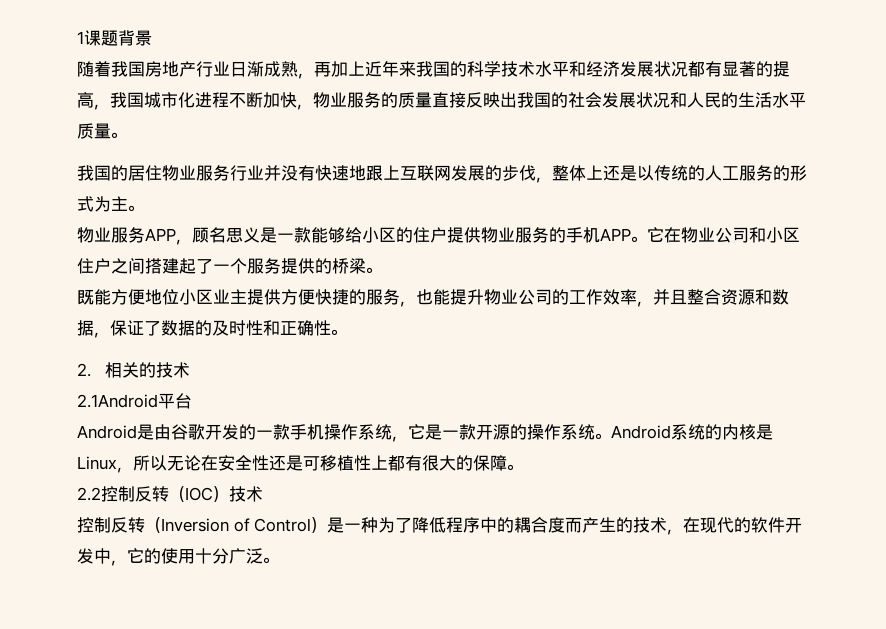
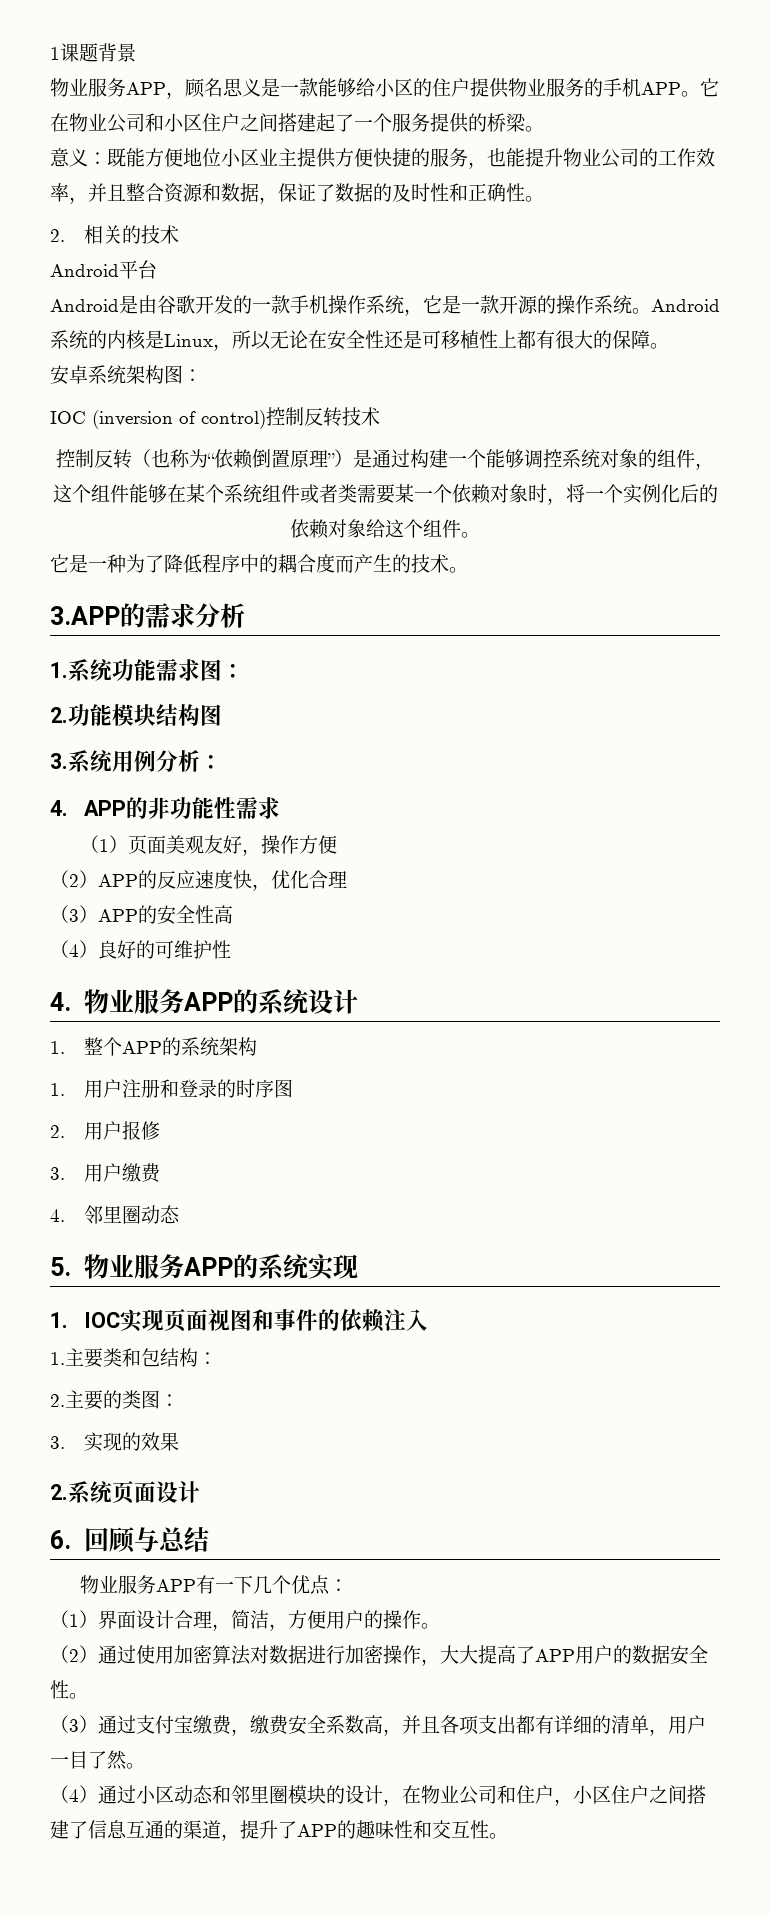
[77,60,790,79] [77,92,806,110] [77,123,127,139] [77,165,807,183] [77,196,144,212] // 随着我国房地产行业日渐成熟，再加上近年来我国的科学技术水平和经济发展状况都有显著的提高，我国城市化进程不断加快，物业服务的质量直接反映出我国的社会发展状况和人民的生活水平质量。 // 我国的居住物业服务行业并没有快速地跟上互联网发展的步伐，整体上还是以传统的人工服务的形式为主。 -> (136, 52) none
(382, 270) none -> [50,148,107,167] 意义：
[77,394,158,408] 2.1Android -> [50,264,119,277] Android
[77,486,263,502] [77,517,328,533] 2.2控制反转（IOC）技术 // 控制反转（Inversion of Control） -> [50,365,202,385] [50,407,380,429] [56,449,714,470] [52,484,718,505] [290,519,480,539] [50,554,69,573] 安卓系统架构图： // IOC (inversion of control)控制反转技术 // 控制反转（也称为“依赖倒置原理”）是通过构建一个能够调控系统对象的组件，这个组件能够在某个系统组件或者类需要某一个依赖对象时，将一个实例化后的依赖对象给这个组件。 // 它
[667,517,803,535] [77,548,263,566] ，在现代的软件开发中，它的使用十分广泛 -> [449,567,468,573] [50,603,245,628] [50,658,244,682] [50,704,222,726] [50,750,222,773] [50,796,281,819] [79,835,337,856] [50,870,347,891] [50,905,233,925] [50,940,231,959] [50,989,359,1015] [50,1037,258,1056] [50,1079,294,1098] [50,1121,161,1140] [50,1163,162,1183] [50,1205,181,1224] [50,1254,359,1280] [50,1309,429,1332] [50,1348,217,1368] [50,1390,179,1410] [50,1432,180,1452] [50,1481,200,1504] [50,1527,210,1553] [79,1575,348,1595] [50,1610,440,1631] [50,1645,708,1666] [50,1680,88,1699] [50,1715,706,1736] [50,1750,145,1770] [50,1785,706,1806] [50,1820,489,1841] 。 // 3.APP的需求分析 // 1.系统功能需求图： // 2.功能模块结构图 // 3.系统用例分析： // 4. APP的非功能性需求 // （1）页面美观友好，操作方便 // （2）APP的反应速度快，优化合理 // （3）APP的安全性高 // （4）良好的可维护性 // 4.物业服务APP的系统设计 // 1.整个APP的系统架构 // 1.用户注册和登录的时序图 // 2.用户报修 // 3.用户缴费 // 4.邻里圈动态 // 5.物业服务APP的系统实现 // 1. IOC实现页面视图和事件的依赖注入 // 1.主要类和包结构： // 2.主要的类图： // 3.实现的效果 // 2.系统页面设计 // 6.回顾与总结 // 物业服务APP有一下几个优点： // （1）界面设计合理，简洁，方便用户的操作。 // （2）通过使用加密算法对数据进行加密操作，大大提高了APP用户的数据安全性。 // （3）通过支付宝缴费，缴费安全系数高，并且各项支出都有详细的清单，用户一目了然。 // （4）通过小区动态和邻里圈模块的设计，在物业公司和住户，小区住户之间搭建了信息互通的渠道，提升了APP的趣味性和交互性

